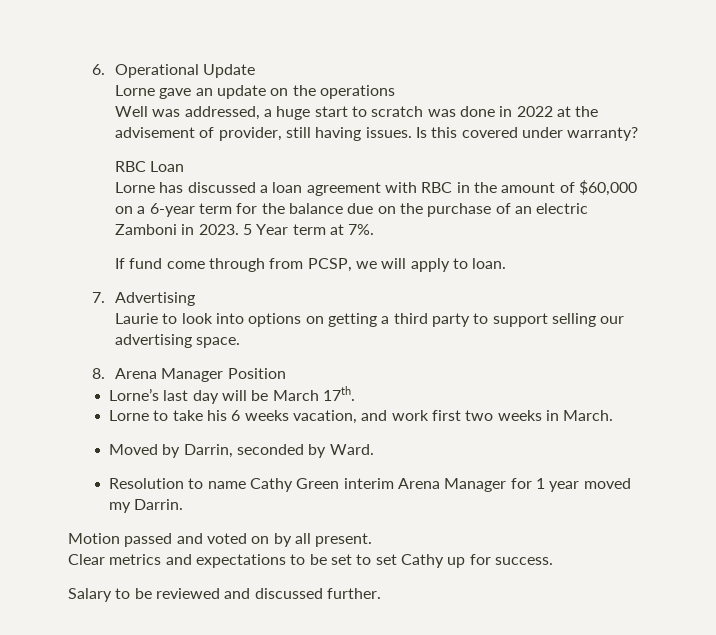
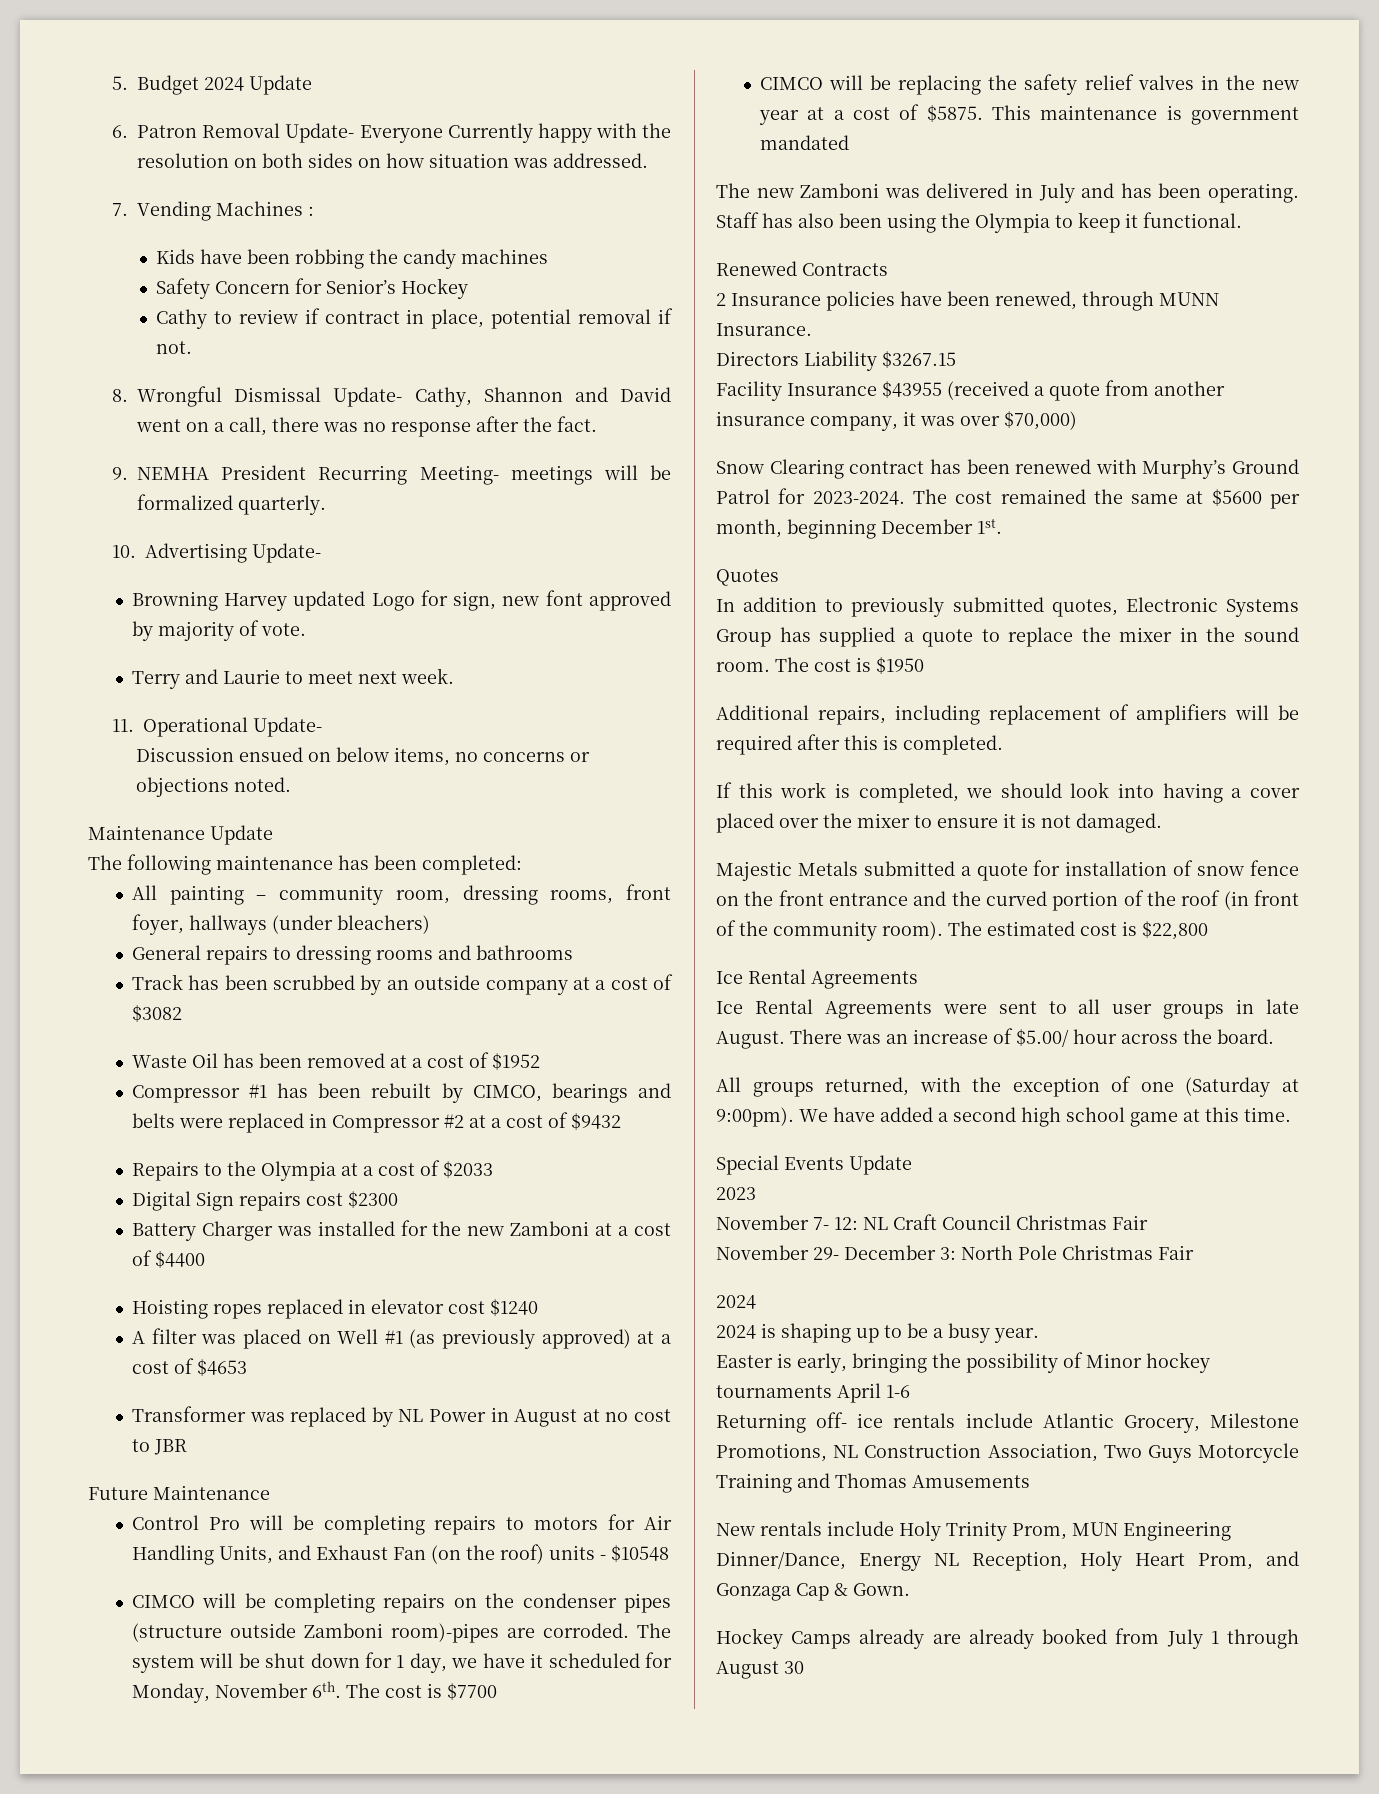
[91,64,256,78] [115,85,395,99] [115,106,599,120] [115,127,639,141] [115,161,185,172] [115,180,637,196] [115,203,589,217] [115,224,375,235] [115,258,507,272] [91,292,196,306] [115,313,625,327] [115,334,241,348] [91,368,286,382] [109,386,356,404] [109,410,614,424] [109,444,374,458] [109,478,631,492] [109,499,184,513] [68,533,373,547] [68,554,553,568] [68,588,381,602] 6. Operational Update // Lorne gave an update on the operations // Well was addressed, a huge start to scratch was done in 2022 at the advisement of provider, still having issues. Is this covered under warranty? // RBC Loan // Lorne has discussed a loan agreement with RBC in the amount of $60,000 on a 6-year term for the balance due on the purchase of an electric Zamboni in 2023. 5 Year term at 7%. // If fund come through from PCSP, we will apply to loan. // 7. Advertising // Laurie to look into options on getting a third party to support selling our advertising space. // 8. Arena Manager Position // Lorne’s last day will be March 17th. // Lorne to take his 6 weeks vacation, and work first two weeks in March. // Moved by Darrin, seconded by Ward. // Resolution to name Cathy Green interim Arena Manager for 1 year moved my Darrin. // Motion passed and voted on by all present. // Clear metrics and expectations to be set to set Cathy up for success. // Salary to be reviewed and discussed further. -> [112,75,313,95] [112,123,671,143] [137,153,649,168] [112,201,315,221] [156,249,549,269] [156,278,469,299] [156,308,673,329] [156,341,193,354] [112,386,672,407] [136,416,598,437] [112,465,672,485] [137,494,327,515] [112,543,322,563] [131,590,672,611] [131,620,306,641] [131,668,454,689] [112,717,323,737] [136,747,591,766] [136,777,292,797] [88,825,273,845] [88,854,522,875] [131,884,671,905] [131,914,430,935] [131,945,573,965] [131,974,674,995] [131,1005,182,1022] [131,1052,540,1070] [131,1083,672,1103] [131,1112,621,1133] [131,1160,493,1181] [131,1191,398,1211] [131,1220,671,1241] [131,1250,205,1268] [131,1299,538,1319] [131,1328,671,1349] [131,1358,247,1376] [131,1406,672,1427] [131,1439,187,1455] [88,1485,270,1500] [131,1514,672,1535] [131,1544,669,1565] [131,1593,672,1613] [131,1623,671,1643] [131,1652,672,1673] [131,1681,497,1703] [759,74,1299,95] [758,104,1299,125] [759,135,849,150] [716,183,1299,203] [716,212,1242,233] [716,261,888,276] [716,291,1219,311] [716,323,812,336] [716,351,956,371] [716,380,1225,401] [716,411,1077,431] [716,459,1299,479] [716,488,1300,509] [716,519,1002,539] [716,569,779,586] [716,597,1299,617] [716,627,1299,647] [716,657,924,674] [716,704,1299,725] [716,734,1003,755] [716,782,1300,803] [716,813,1162,833] [716,860,1299,881] [716,890,1299,911] [716,920,1208,941] [716,969,918,989] [716,999,1299,1019] [716,1028,1274,1049] [716,1076,1299,1097] [716,1107,1291,1127] [716,1155,912,1175] [716,1187,756,1200] [716,1214,1148,1230] [716,1245,1194,1260] [716,1295,756,1309] [716,1323,1039,1343] [716,1352,1210,1373] [716,1383,910,1403] [716,1412,1299,1433] [716,1443,1299,1463] [716,1473,1030,1493] [716,1521,1231,1541] [716,1551,1299,1571] [716,1583,910,1601] [716,1628,1299,1649] [716,1661,804,1679] 5. Budget 2024 Update // 6. Patron Removal Update- Everyone Currently happy with the resolution on both sides on how situation was addressed. // 7. Vending Machines : // Kids have been robbing the candy machines // Safety Concern for Senior’s Hockey // Cathy to review if contract in place, potential removal if not. // 8. Wrongful Dismissal Update- Cathy, Shannon and David went on a call, there was no response after the fact. // 9. NEMHA President Recurring Meeting- meetings will be formalized quarterly. // 10. Advertising Update- // Browning Harvey updated Logo for sign, new font approved by majority of vote. // Terry and Laurie to meet next week. // 11. Operational Update- // Discussion ensued on below items, no concerns or objections noted. // Maintenance Update // The following maintenance has been completed: // All painting – community room, dressing rooms, front foyer, hallways (under bleachers) // General repairs to dressing rooms and bathrooms // Track has been scrubbed by an outside company at a cost of $3082 // Waste Oil has been removed at a cost of $1952 // Compressor #1 has been rebuilt by CIMCO, bearings and belts were replaced in Compressor #2 at a cost of $9432 // Repairs to the Olympia at a cost of $2033 // Digital Sign repairs cost $2300 // Battery Charger was installed for the new Zamboni at a cost of $4400 // Hoisting ropes replaced in elevator cost $1240 // A filter was placed on Well #1 (as previously approved) at a cost of $4653 // Transformer was replaced by NL Power in August at no cost to JBR // Future Maintenance // Control Pro will be completing repairs to motors for Air Handling Units, and Exhaust Fan (on the roof) units - $10548 // CIMCO will be completing repairs on the condenser pipes (structure outside Zamboni room)-pipes are corroded. The system will be shut down for 1 day, we have it scheduled for Monday, November 6th. The cost is $7700 // CIMCO will be replacing the safety relief valves in the new year at a cost of $5875. This maintenance is government mandated // The new Zamboni was delivered in July and has been operating. Staff has also been using the Olympia to keep it functional. // Renewed Contracts // 2 Insurance policies have been renewed, through MUNN Insurance. // Directors Liability $3267.15 // Facility Insurance $43955 (received a quote from another insurance company, it was over $70,000) // Snow Clearing contract has been renewed with Murphy’s Ground Patrol for 2023-2024. The cost remained the same at $5600 per month, beginning December 1st. // Quotes // In addition to previously submitted quotes, Electronic Systems Group has supplied a quote to replace the mixer in the sound room. The cost is $1950 // Additional repairs, including replacement of amplifiers will be required after this is completed. // If this work is completed, we should look into having a cover placed over the mixer to ensure it is not damaged. // Majestic Metals submitted a quote for installation of snow fence on the front entrance and the curved portion of the roof (in front of the community room). The estimated cost is $22,800 // Ice Rental Agreements // Ice Rental Agreements were sent to all user groups in late August. There was an increase of $5.00/ hour across the board. // All groups returned, with the exception of one (Saturday at 9:00pm). We have added a second high school game at this time. // Special Events Update // 2023 // November 7- 12: NL Craft Council Christmas Fair // November 29- December 3: North Pole Christmas Fair // 2024 // 2024 is shaping up to be a busy year. // Easter is early, bringing the possibility of Minor hockey tournaments April 1-6 // Returning off- ice rentals include Atlantic Grocery, Milestone Promotions, NL Construction Association, Two Guys Motorcycle Training and Thomas Amusements // New rentals include Holy Trinity Prom, MUN Engineering Dinner/Dance, Energy NL Reception, Holy Heart Prom, and Gonzaga Cap & Gown. // Hockey Camps already are already booked from July 1 through August 30

